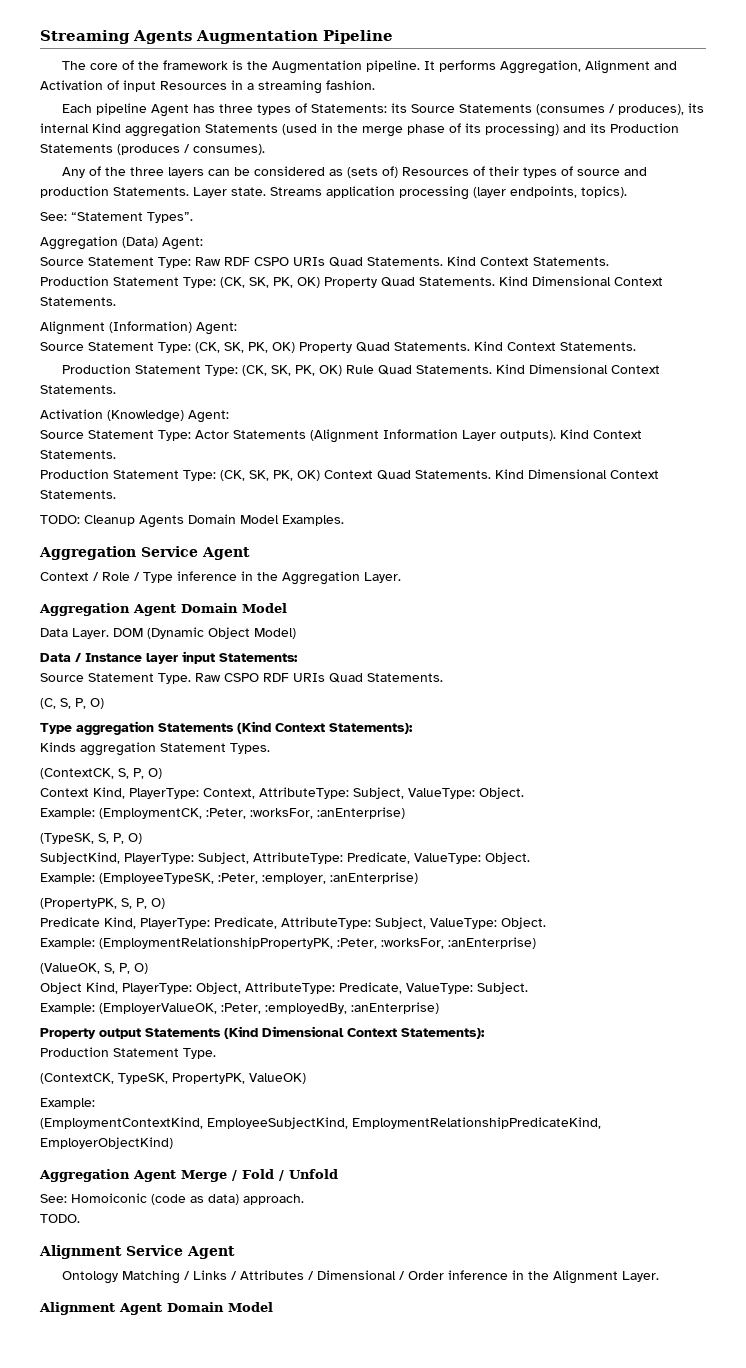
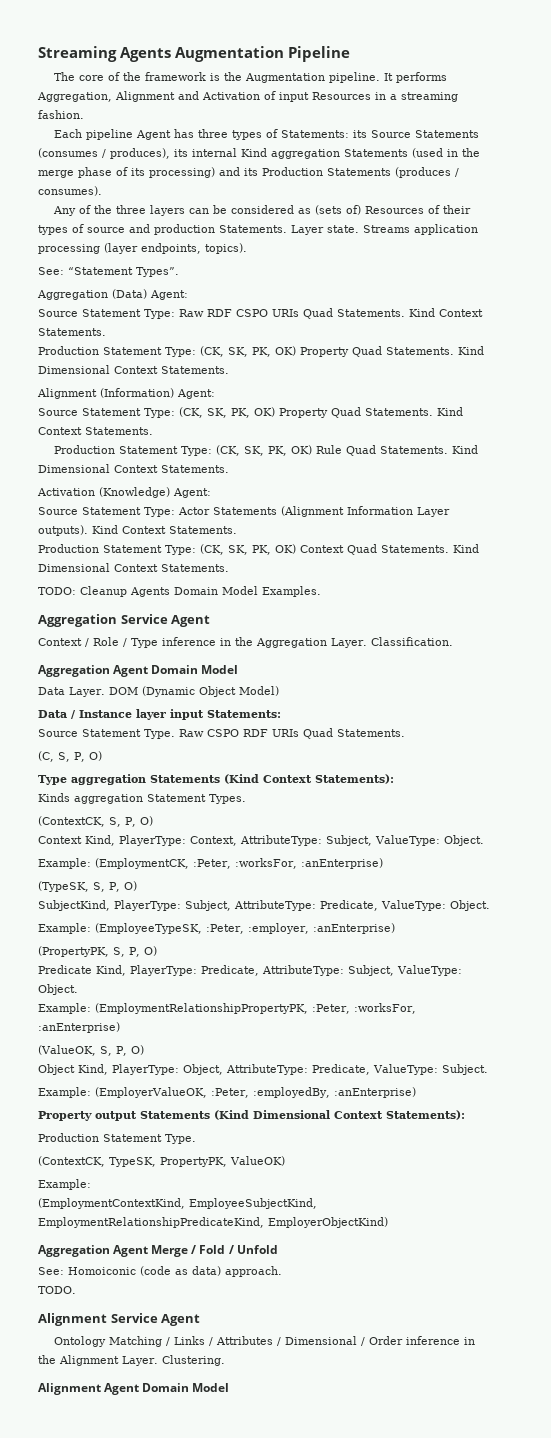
(401, 577) none -> [370,637,453,646] Classification.
(659, 1276) none -> [161,1355,225,1366] Clustering.

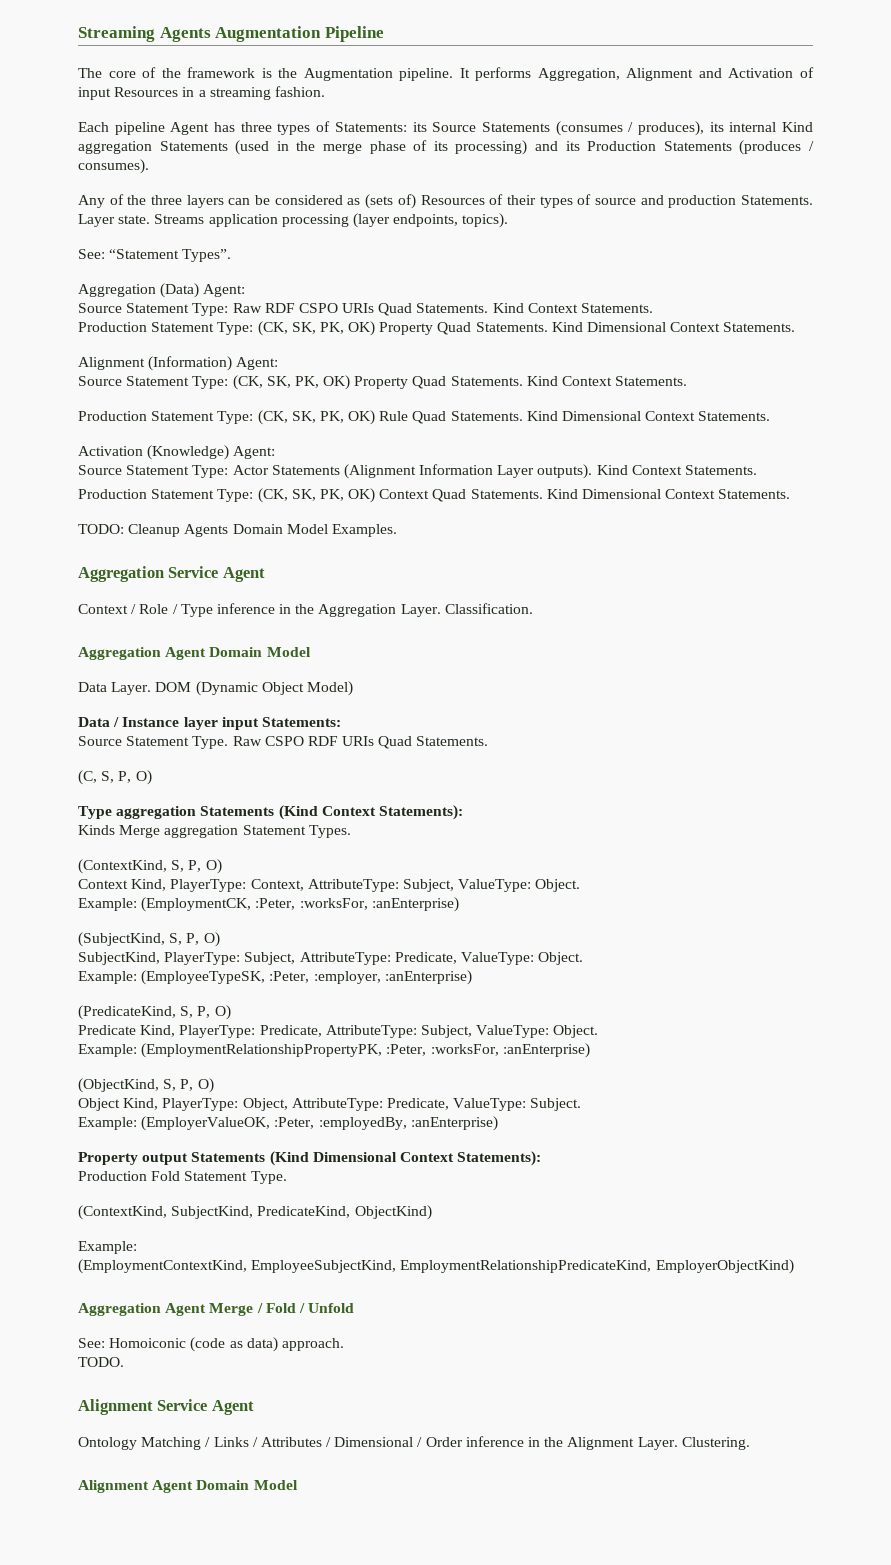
(70, 797) none -> [119,825,161,838] Merge
[38,816,105,827] (ContextCK, -> [78,859,167,874] (ContextKind,
[38,881,89,892] (TypeSK, -> [78,932,165,947] (SubjectKind,
[38,946,109,957] (PropertyPK, -> [78,1005,176,1020] (PredicateKind,
[38,1045,96,1056] (ValueOK, -> [78,1078,159,1093] (ObjectKind,
(99, 1137) none -> [151,1171,181,1181] Fold
[38,1156,285,1167] (ContextCK, TypeSK, PropertyPK, ValueOK) -> [78,1205,432,1220] (ContextKind, SubjectKind, PredicateKind, ObjectKind)

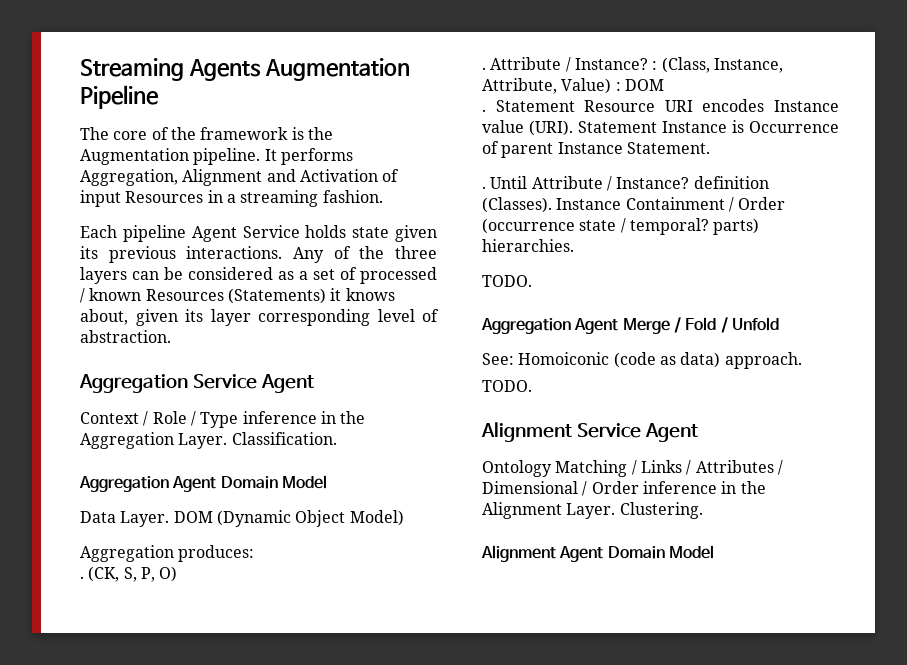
[214,121,813,136] [78,140,815,155] [78,159,149,174] has three types of Statements: its Source Statements (consumes / produces), its internal Kind aggregation Statements (used in the merge phase of its processing) and its Production Statements (produces / consumes). // -> [242,225,437,242] [80,246,283,263] Service holds state given its previous interactions.
[365,194,813,209] [78,213,509,228] [78,249,232,262] [78,283,246,298] [78,303,654,316] [78,321,796,336] [78,356,279,371] [78,375,688,390] [78,410,771,425] [78,445,276,460] [78,464,758,479] [78,488,791,503] [78,524,397,537] (sets of) Resources of their types of source and production Statements. Layer state. Streams application processing (layer endpoints, topics). // See: “Statement Types”. // Aggregation (Data) Agent: // Source Statement Type: Raw RDF CSPO URIs Quad Statements. Kind Context Statements. // Production Statement Type: (CK, SK, PK, OK) Property Quad Statements. Kind Dimensional Context Statements. // Alignment (Information) Agent: // Source Statement Type: (CK, SK, PK, OK) Property Quad Statements. Kind Context Statements. // Production Statement Type: (CK, SK, PK, OK) Rule Quad Statements. Kind Dimensional Context Statements. // Activation (Knowledge) Agent: // Source Statement Type: Actor Statements (Alignment Information Layer outputs). Kind Context Statements. // Production Statement Type: (CK, SK, PK, OK) Context Quad Statements. Kind Dimensional Context Statements. // TODO: Cleanup Agents Domain Model Examples. -> [299,267,437,284] [80,288,395,304] [80,309,439,326] [80,330,171,343] a set of processed / known Resources (Statements) it knows about, given its layer corresponding level of abstraction.
[78,717,341,730] [78,736,489,749] [78,770,152,785] [78,805,463,820] [78,825,351,838] [78,859,222,874] [78,879,581,892] [78,897,459,912] [78,932,220,947] [78,952,584,965] [78,970,472,985] [78,1005,231,1020] [78,1025,599,1038] [78,1043,590,1058] [78,1078,214,1093] [78,1098,582,1111] [78,1116,498,1131] [78,1151,542,1166] [78,1171,287,1184] [78,1205,432,1220] [78,1241,137,1254] [78,1259,794,1274] Data / Instance layer input Statements: // Source Statement Type. Raw CSPO RDF URIs Quad Statements. // (C, S, P, O) // Type aggregation Statements (Kind Context Statements): // Kinds Merge aggregation Statement Types. // (ContextKind, S, P, O) // Context Kind, PlayerType: Context, AttributeType: Subject, ValueType: Object. // Example: (EmploymentCK, :Peter, :worksFor, :anEnterprise) // (SubjectKind, S, P, O) // SubjectKind, PlayerType: Subject, AttributeType: Predicate, ValueType: Object. // Example: (EmployeeTypeSK, :Peter, :employer, :anEnterprise) // (PredicateKind, S, P, O) // Predicate Kind, PlayerType: Predicate, AttributeType: Subject, ValueType: Object. // Example: (EmploymentRelationshipPropertyPK, :Peter, :worksFor, :anEnterprise) // (ObjectKind, S, P, O) // Object Kind, PlayerType: Object, AttributeType: Predicate, ValueType: Subject. // Example: (EmployerValueOK, :Peter, :employedBy, :anEnterprise) // Property output Statements (Kind Dimensional Context Statements): // Production Fold Statement Type. // (ContextKind, SubjectKind, PredicateKind, ObjectKind) // Example: // (EmploymentContextKind, EmployeeSubjectKind, EmploymentRelationshipPredicateKind, EmployerObjectKind) -> [80,545,255,562] [80,566,178,582] [482,57,783,73] [482,78,664,94] [482,99,839,112] [482,120,839,136] [482,141,710,158] [482,176,769,191] [482,197,786,213] [482,218,760,235] [482,239,574,252] [482,275,532,287] Aggregation produces: // . (CK, S, P, O) // . Attribute / Instance? : (Class, Instance, Attribute, Value) : DOM // . Statement Resource URI encodes Instance value (URI). Statement Instance is Occurrence of parent Instance Statement. // . Until Attribute / Instance? definition (Classes). Instance Containment / Order (occurrence state / temporal? parts) hierarchies. // TODO.

